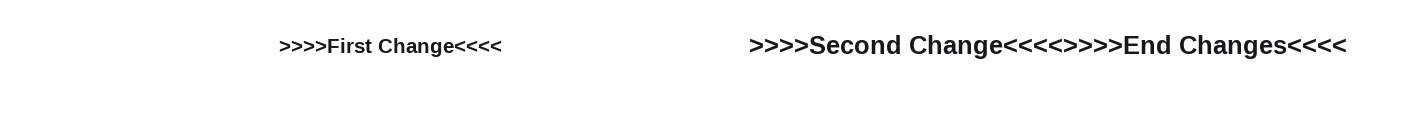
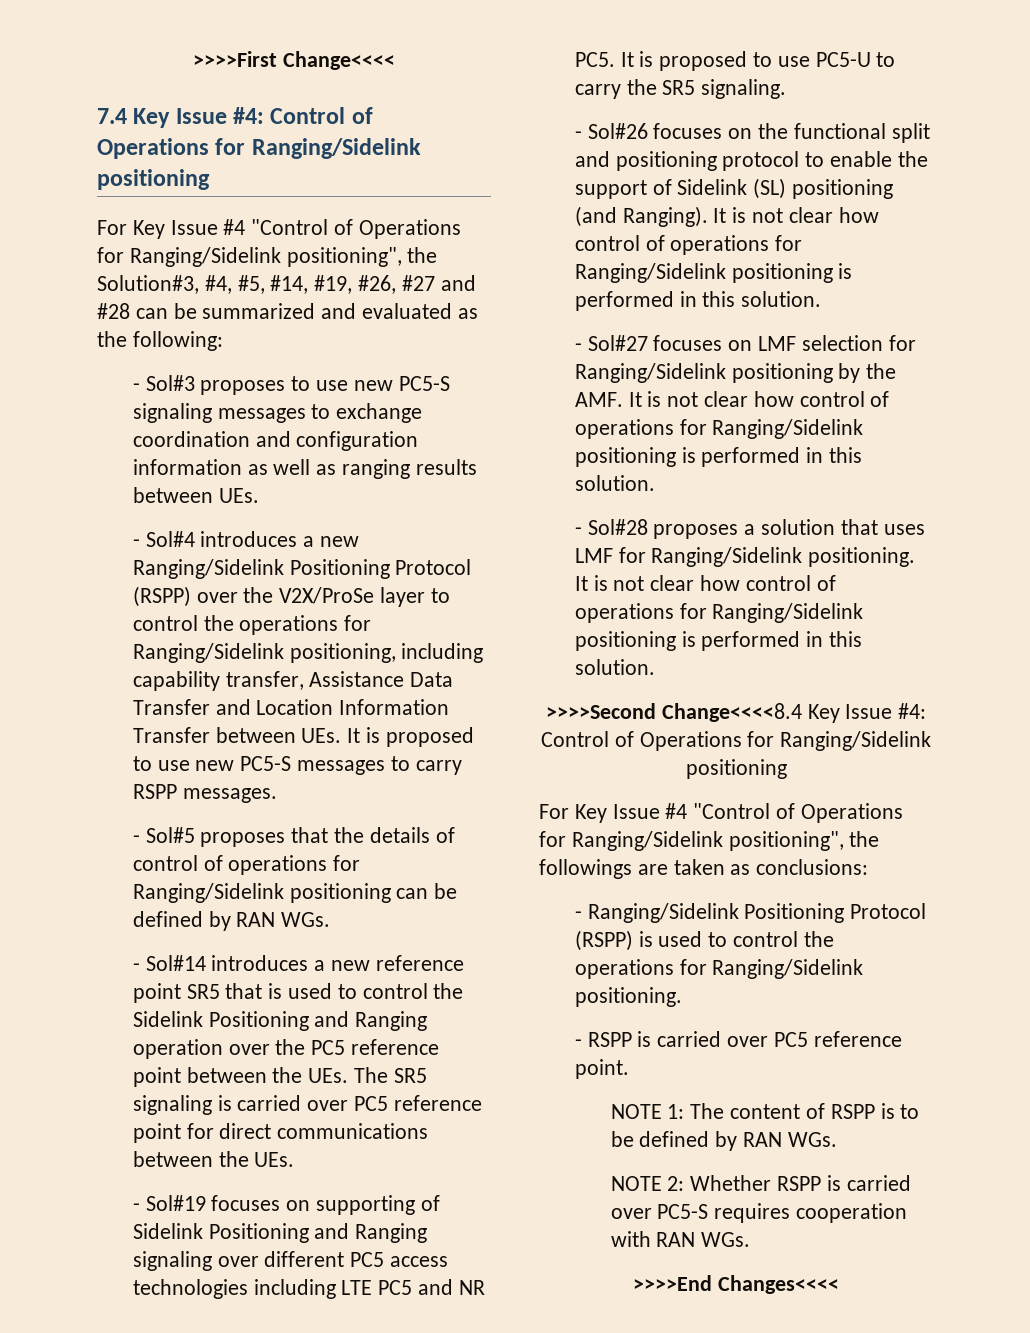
[749,35,1172,59] >>>>Second Change<<<<>>>>End -> [97,107,373,128] [97,138,421,159] [97,169,210,190] [97,219,461,239] [97,247,438,267] [97,275,476,294] [97,303,478,319] [97,331,223,351] [132,375,450,395] [132,403,423,423] [132,431,419,451] [132,459,477,479] [132,487,259,503] [132,531,360,547] [132,559,472,579] [132,586,450,607] [132,615,372,635] [132,643,484,663] [132,671,454,691] [132,699,450,715] [132,727,474,747] [132,756,462,775] [132,784,277,803] [132,827,455,847] [132,855,361,875] [132,883,458,903] [132,911,331,931] [132,955,464,971] [132,983,464,1003] [132,1011,428,1031] [132,1039,440,1059] [132,1067,427,1087] [132,1095,482,1115] [132,1123,429,1143] [132,1151,295,1167] [132,1195,440,1215] [132,1223,428,1243] [132,1251,449,1271] [132,1279,485,1299] [574,51,896,71] [574,79,787,99] [574,123,930,143] [574,151,928,171] [574,178,894,199] [574,206,879,227] [574,235,803,255] [574,263,853,283] [574,291,822,311] [574,335,916,351] [574,363,897,383] [574,391,890,407] [574,419,864,439] [574,447,863,467] [574,475,655,491] [574,519,925,539] [574,547,916,567] [574,575,836,591] [574,603,864,623] [574,631,863,651] [574,659,655,675] [545,703,927,723] [540,731,932,751] [685,759,787,779] [539,803,903,823] [539,831,880,851] [539,859,869,879] [574,903,927,923] [574,930,834,951] [574,959,864,979] [574,987,682,1007] [574,1031,902,1047] [574,1059,629,1079] [610,1103,920,1119] [610,1131,837,1151] [610,1175,911,1191] [610,1203,908,1223] [610,1231,751,1247] [633,1275,713,1291] 7.4 Key Issue #4: Control of Operations for Ranging/Sidelink positioning // For Key Issue #4 "Control of Operations for Ranging/Sidelink positioning", the Solution#3, #4, #5, #14, #19, #26, #27 and #28 can be summarized and evaluated as the following: // - Sol#3 proposes to use new PC5-S signaling messages to exchange coordination and configuration information as well as ranging results between UEs. // - Sol#4 introduces a new Ranging/Sidelink Positioning Protocol (RSPP) over the V2X/ProSe layer to control the operations for Ranging/Sidelink positioning, including capability transfer, Assistance Data Transfer and Location Information Transfer between UEs. It is proposed to use new PC5-S messages to carry RSPP messages. // - Sol#5 proposes that the details of control of operations for Ranging/Sidelink positioning can be defined by RAN WGs. // - Sol#14 introduces a new reference point SR5 that is used to control the Sidelink Positioning and Ranging operation over the PC5 reference point between the UEs. The SR5 signaling is carried over PC5 reference point for direct communications between the UEs. // - Sol#19 focuses on supporting of Sidelink Positioning and Ranging signaling over different PC5 access technologies including LTE PC5 and NR PC5. It is proposed to use PC5-U to carry the SR5 signaling. // - Sol#26 focuses on the functional split and positioning protocol to enable the support of Sidelink (SL) positioning (and Ranging). It is not clear how control of operations for Ranging/Sidelink positioning is performed in this solution. // - Sol#27 focuses on LMF selection for Ranging/Sidelink positioning by the AMF. It is not clear how control of operations for Ranging/Sidelink positioning is performed in this solution. // - Sol#28 proposes a solution that uses LMF for Ranging/Sidelink positioning. It is not clear how control of operations for Ranging/Sidelink positioning is performed in this solution. // >>>>Second Change<<<<8.4 Key Issue #4: Control of Operations for Ranging/Sidelink positioning // For Key Issue #4 "Control of Operations for Ranging/Sidelink positioning", the followings are taken as conclusions: // - Ranging/Sidelink Positioning Protocol (RSPP) is used to control the operations for Ranging/Sidelink positioning. // - RSPP is carried over PC5 reference point. // NOTE 1: The content of RSPP is to be defined by RAN WGs. // NOTE 2: Whether RSPP is carried over PC5-S requires cooperation with RAN WGs. // >>>>End

